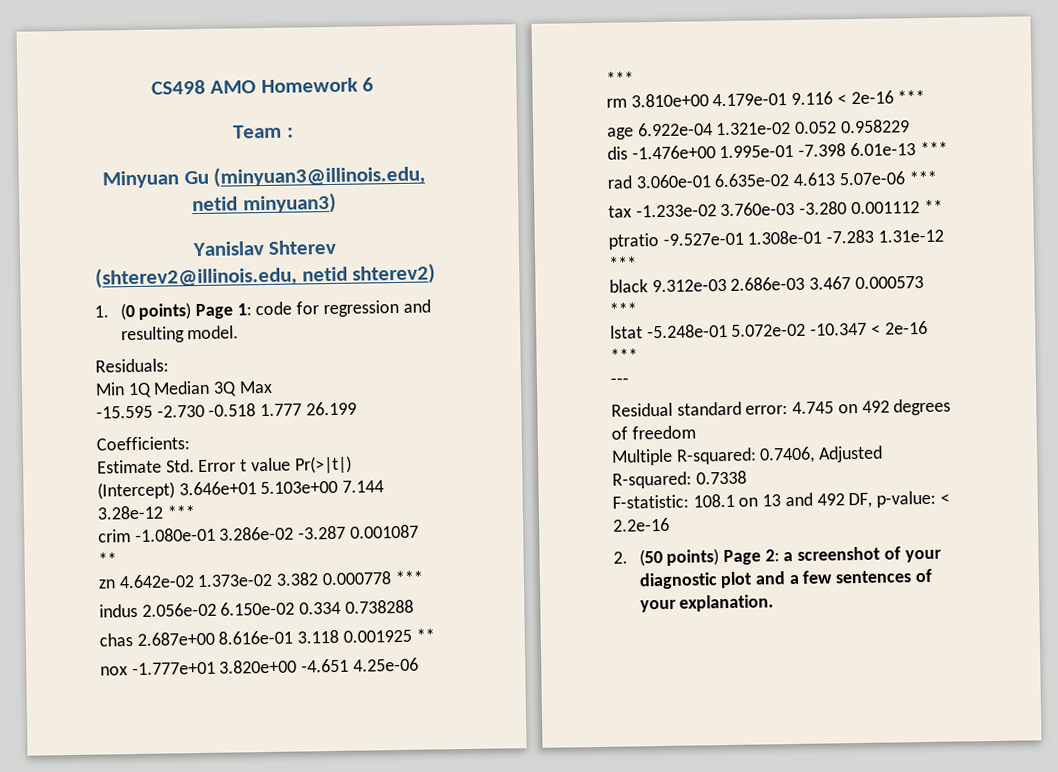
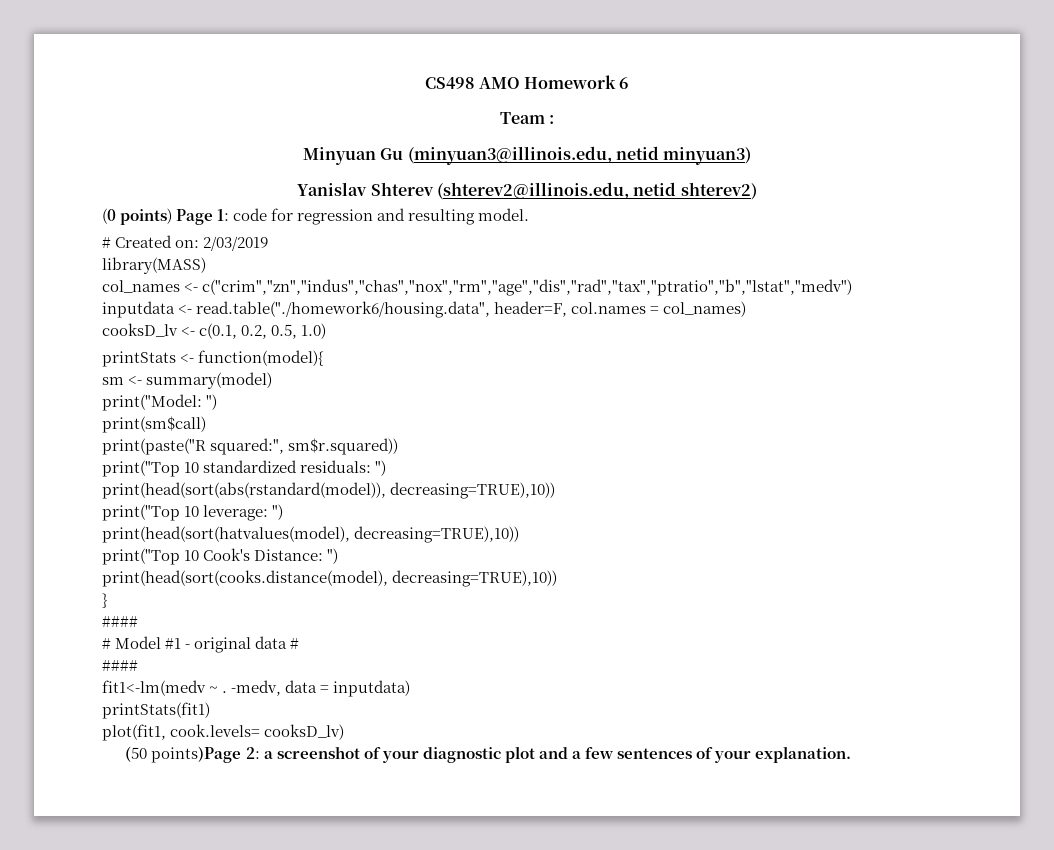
[94,305,109,318] 1. -> (757, 191) none
[95,358,169,373] [95,380,273,399] [96,401,357,419] [96,436,190,451] [97,455,352,474] [97,480,385,500] [97,505,195,520] [98,524,419,543] [98,552,117,566] [98,570,423,589] [99,599,414,618] [99,628,435,647] [100,657,419,676] [606,71,634,85] [606,89,926,108] [607,119,910,140] [607,141,948,160] [607,170,937,189] [608,199,943,218] [608,229,944,250] [609,256,637,270] [609,275,924,293] [609,302,637,316] [610,320,928,339] [610,348,638,362] [610,377,629,385] [611,398,952,417] [611,425,696,440] [611,445,884,466] [612,470,747,489] [612,490,950,509] [613,517,670,532] [613,548,762,567] Residuals: // Min 1Q Median 3Q Max // -15.595 -2.730 -0.518 1.777 26.199 // Coefficients: // Estimate Std. Error t value Pr(>|t|) // (Intercept) 3.646e+01 5.103e+00 7.144 3.28e-12 *** // crim -1.080e-01 3.286e-02 -3.287 0.001087 ** // zn 4.642e-02 1.373e-02 3.382 0.000778 *** // indus 2.056e-02 6.150e-02 0.334 0.738288 // chas 2.687e+00 8.616e-01 3.118 0.001925 ** // nox -1.777e+01 3.820e+00 -4.651 4.25e-06 *** // rm 3.810e+00 4.179e-01 9.116 < 2e-16 *** // age 6.922e-04 1.321e-02 0.052 0.958229 // dis -1.476e+00 1.995e-01 -7.398 6.01e-13 *** // rad 3.060e-01 6.635e-02 4.613 5.07e-06 *** // tax -1.233e-02 3.760e-03 -3.280 0.001112 ** // ptratio -9.527e-01 1.308e-01 -7.283 1.31e-12 *** // black 9.312e-03 2.686e-03 3.467 0.000573 *** // lstat -5.248e-01 5.072e-02 -10.347 < 2e-16 *** // --- // Residual standard error: 4.745 on 492 degrees of freedom // Multiple R-squared: 0.7406, Adjusted R-squared: 0.7338 // F-statistic: 108.1 on 13 and 492 DF, p-value: < 2.2e-16 // 2. (50 points) Page -> [102,235,269,251] [102,257,206,274] [102,279,853,296] [102,301,747,318] [102,323,327,339] [102,350,325,367] [102,372,273,389] [102,394,218,411] [102,416,206,433] [102,438,399,455] [102,460,387,477] [102,482,556,499] [102,504,284,521] [102,526,520,543] [102,548,339,565] [102,570,558,587] [102,593,108,608] [102,616,138,627] [102,636,300,653] [102,660,138,671] [102,680,411,697] [102,702,210,719] [102,724,345,741] [125,746,242,763] # Created on: 2/03/2019 // library(MASS) // col_names <- c("crim","zn","indus","chas","nox","rm","age","dis","rad","tax","ptratio","b","lstat","medv") // inputdata <- read.table("./homework6/housing.data", header=F, col.names = col_names) // cooksD_lv <- c(0.1, 0.2, 0.5, 1.0) // printStats <- function(model){ // sm <- summary(model) // print("Model: ") // print(sm$call) // print(paste("R squared:", sm$r.squared)) // print("Top 10 standardized residuals: ") // print(head(sort(abs(rstandard(model)), decreasing=TRUE),10)) // print("Top 10 leverage: ") // print(head(sort(hatvalues(model), decreasing=TRUE),10)) // print("Top 10 Cook's Distance: ") // print(head(sort(cooks.distance(model), decreasing=TRUE),10)) // } // #### // # Model #1 - original data # // #### // fit1<-lm(medv ~ . -medv, data = inputdata) // printStats(fit1) // plot(fit1, cook.levels= cooksD_lv) // (50 points)Page

